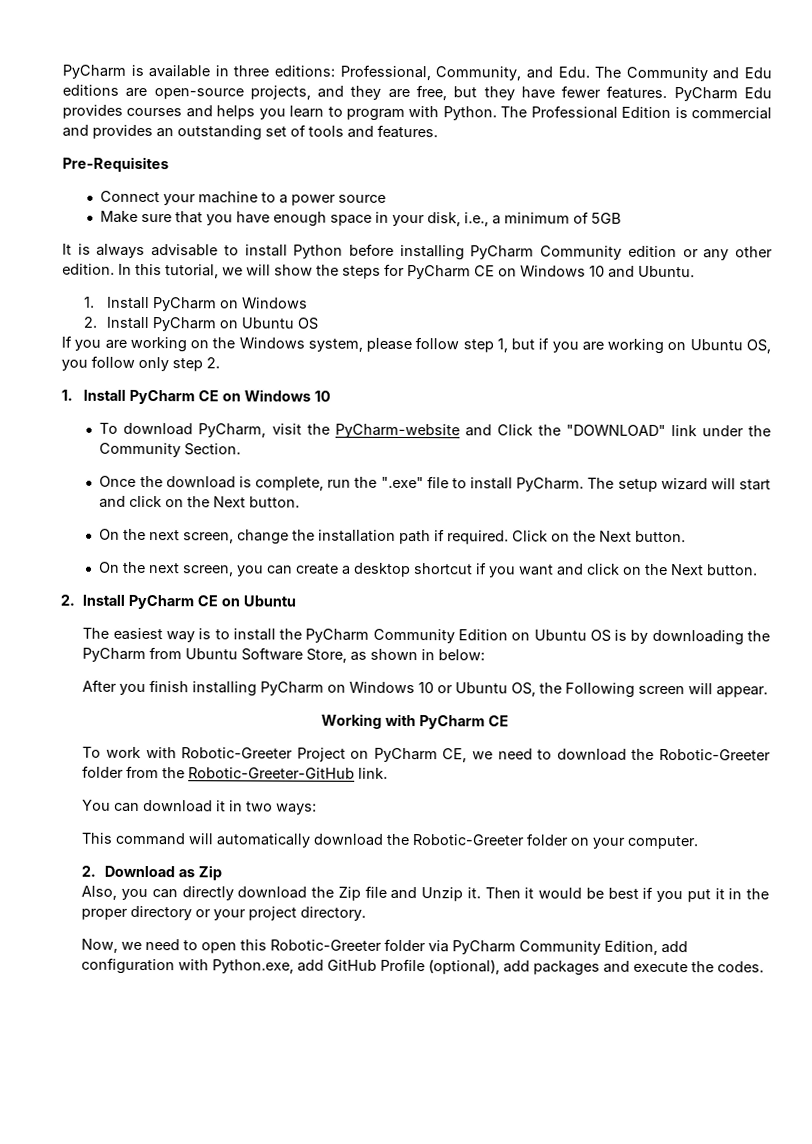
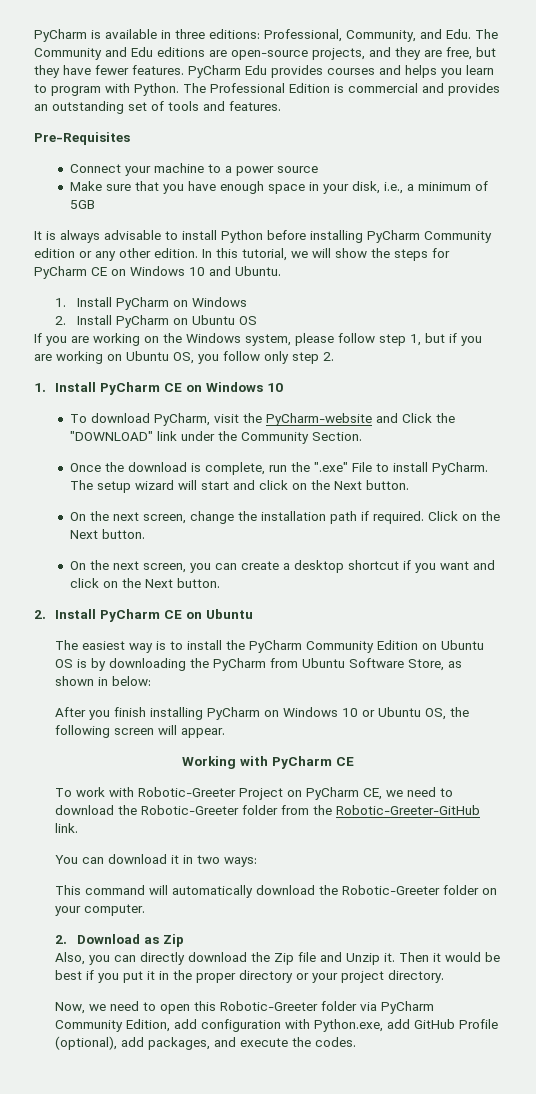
[426,476,449,489] file -> [352,462,373,472] File
[565,682,636,698] Following -> [55,725,111,738] following
[533,960,601,976] packages -> [148,1037,211,1050] packages,

